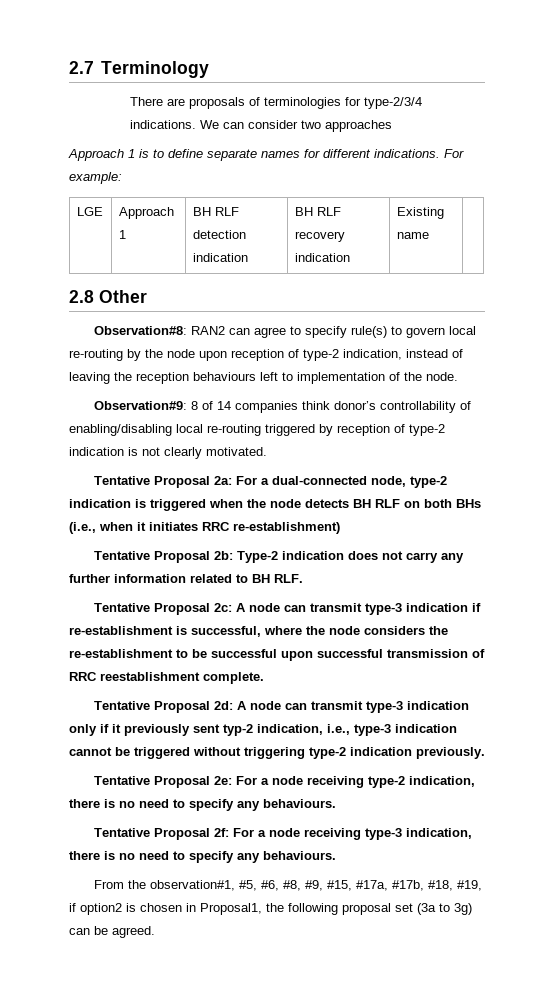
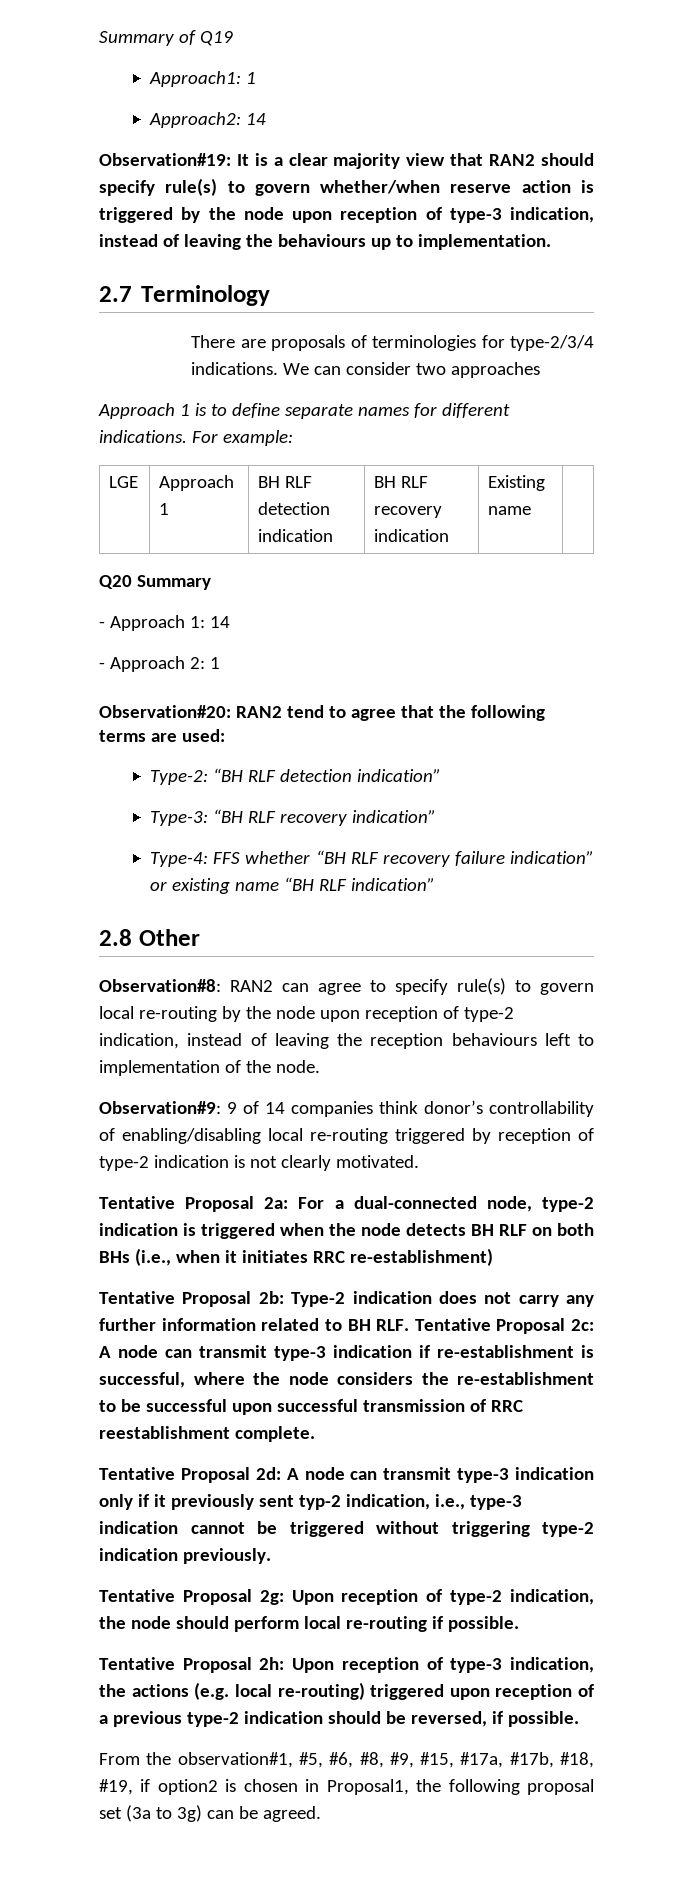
(69, 67) none -> [99,30,233,46] [149,71,257,87] [149,112,267,128] [99,153,595,169] [99,178,594,196] [99,207,594,223] [99,234,551,250] Summary of Q19 // Approach1: 1 // Approach2: 14 // Observation#19: It is a clear majority view that RAN2 should specify rule(s) to govern whether/when reserve action is triggered by the node upon reception of type-3 indication, instead of leaving the behaviours up to implementation. //
(429, 235) none -> [99,575,211,590] [99,615,230,631] [99,656,220,672] [99,705,545,721] [99,729,225,742] [150,768,442,785] [150,809,437,826] [150,850,594,867] [150,877,436,894] // Q20 Summary // - Approach 1: 14 // - Approach 2: 1 // Observation#20: RAN2 tend to agree that the following terms are used: // Type-2: “BH RLF detection indication” // Type-3: “BH RLF recovery indication” // Type-4: FFS whether “BH RLF recovery failure indication” or existing name “BH RLF indication”
[190,401,198,410] 8 -> [227,1102,237,1114] 9
(303, 578) // -> (410, 1325) none
[213,776,475,788] [69,799,336,811] [93,828,472,840] [69,851,336,863] 2e: For a node receiving type-2 indication, there is no need to specify any behaviours. // Tentative Proposal 2f: For a node receiving type-3 indication, there is no need to specify any behaviours. -> [259,1589,594,1605] [99,1616,519,1632] [99,1657,594,1673] [99,1682,594,1700] [99,1711,579,1727] 2g: Upon reception of type-2 indication, the node should perform local re-routing if possible. // Tentative Proposal 2h: Upon reception of type-3 indication, the actions (e.g. local re-routing) triggered upon reception of a previous type-2 indication should be reversed, if possible.

